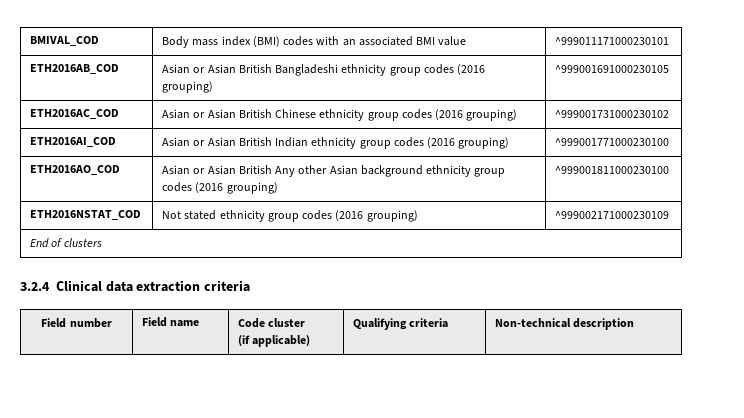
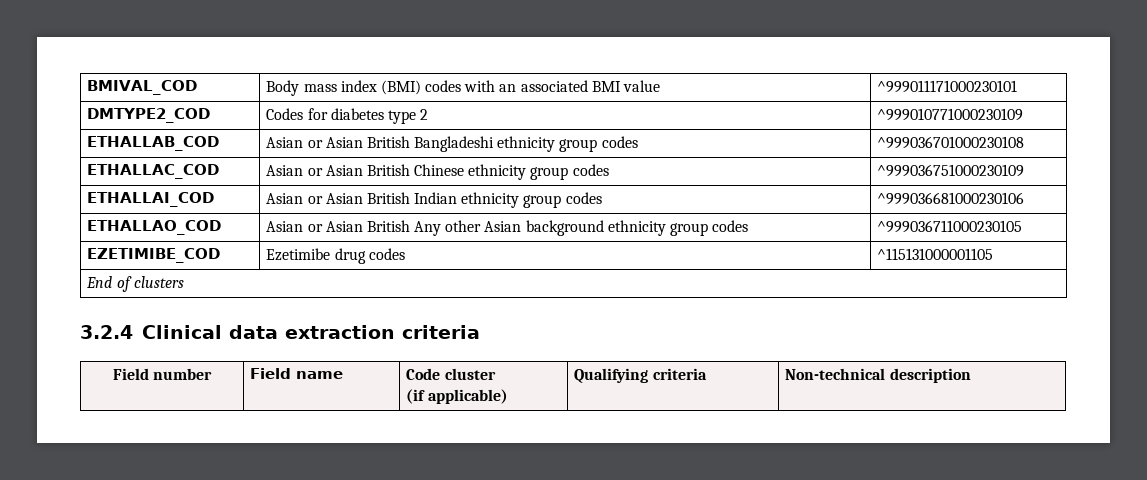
[30,64,120,74] ETH2016AB_COD -> [87,108,211,123] [266,108,429,124] [877,108,1024,121] [87,136,220,151] DMTYPE2_COD | Codes for diabetes type 2 | ^999010771000230109 // ETHALLAB_COD
[457,64,486,75] [162,81,214,93] [555,65,670,73] [30,109,120,119] (2016 grouping) | ^999001691000230105 // ETH2016AC_COD -> [877,136,1025,149] [87,164,220,179] | ^999036701000230108 // ETHALLAC_COD
[435,109,518,121] [555,110,670,118] [30,137,117,147] (2016 grouping) | ^999001731000230102 // ETH2016AI_COD -> [877,164,1025,177] [87,192,215,207] | ^999036751000230109 // ETHALLAI_COD
[427,137,510,149] [555,138,670,146] [30,165,121,175] (2016 grouping) | ^999001771000230100 // ETH2016AO_COD -> [877,192,1025,205] [87,220,222,235] | ^999036681000230106 // ETHALLAO_COD
[195,182,278,194] [555,166,670,174] [30,210,142,220] [162,210,418,222] [555,211,670,219] (2016 grouping) | ^999001811000230100 // ETH2016NSTAT_COD | Not stated ethnicity group codes (2016 grouping) | ^999002171000230109 -> [877,220,1023,233] [87,248,221,263] [266,248,405,264] [877,248,994,260] | ^999036711000230105 // EZETIMIBE_COD | Ezetimibe drug codes | ^115131000001105

